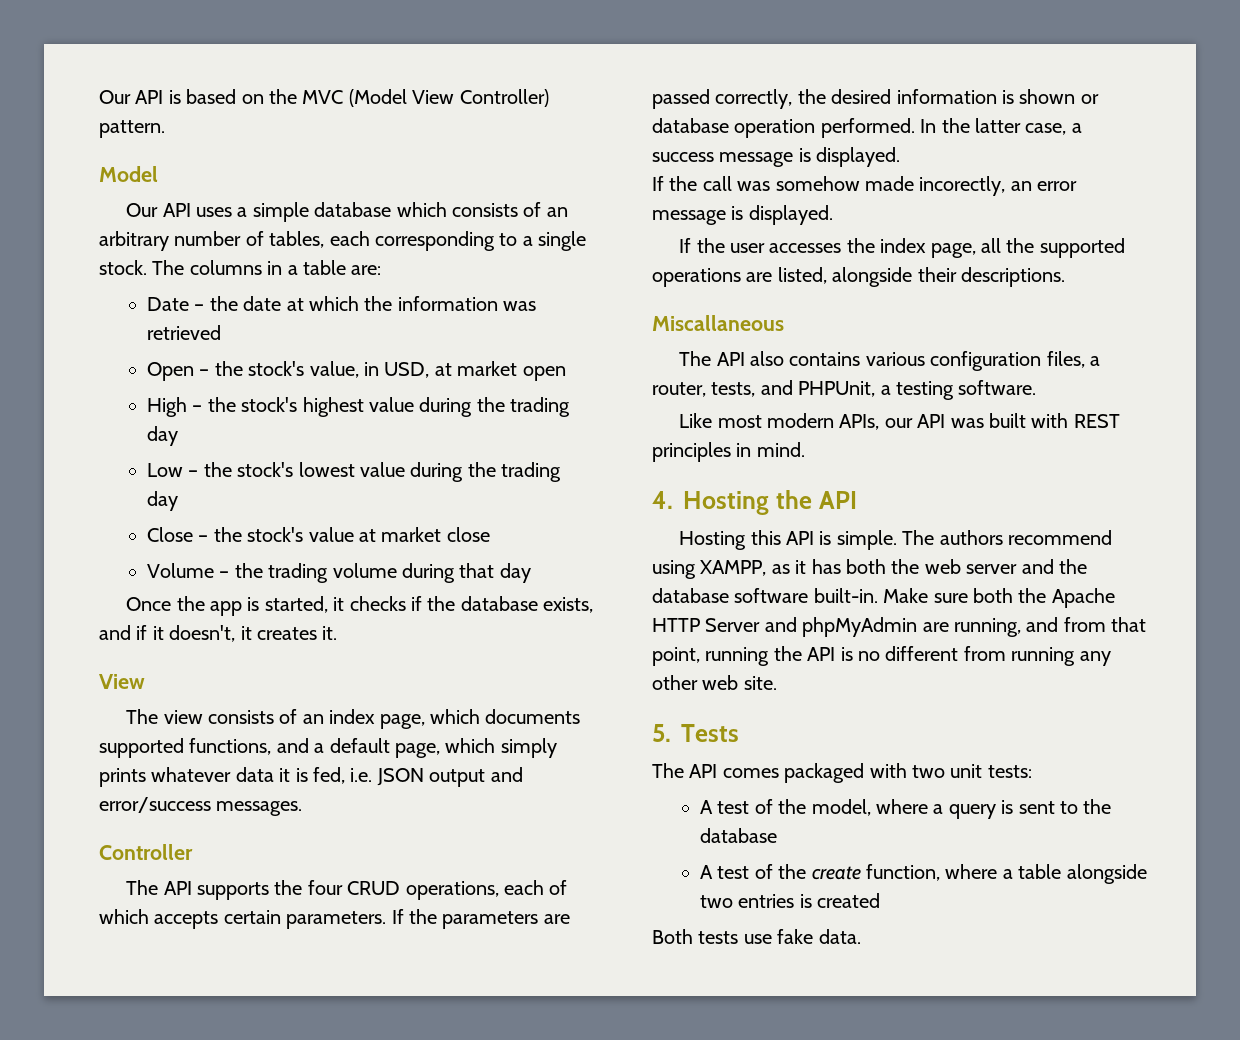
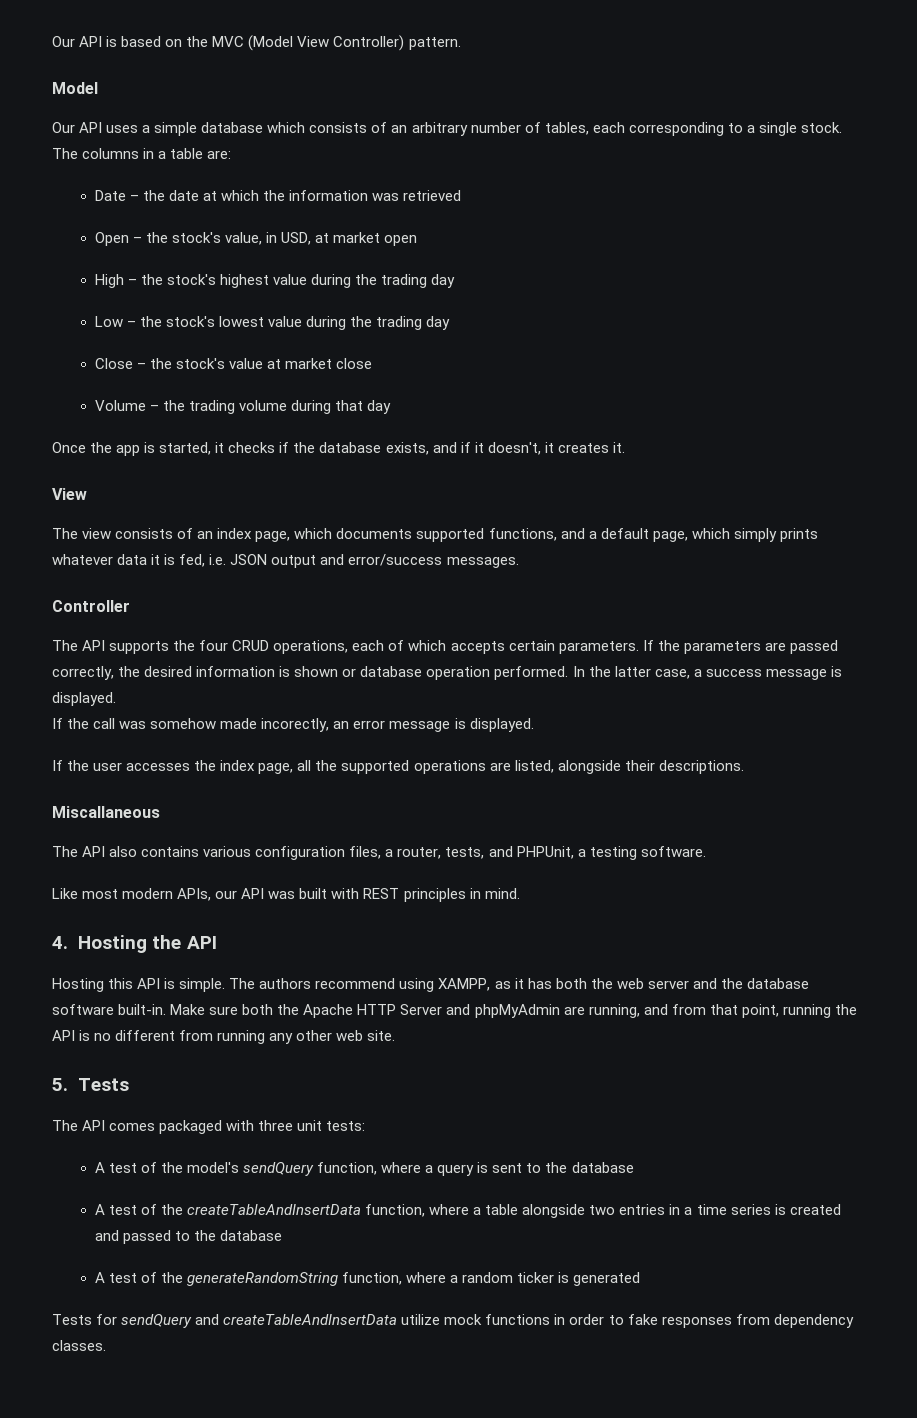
[912,765,945,778] two -> [258,1120,294,1131] three
[811,799,871,816] model, -> [187,1162,378,1176] model's sendQuery function,
[811,866,861,880] create -> [187,1204,362,1215] createTableAndInsertData
[799,893,881,908] [652,929,861,944] is created // Both tests use fake data. -> [669,1204,841,1215] [94,1230,283,1244] [94,1272,641,1286] [52,1314,854,1328] [52,1340,106,1351] in a time series is created and passed to the database // A test of the generateRandomString function, where a random ticker is generated // Tests for sendQuery and createTableAndInsertData utilize mock functions in order to fake responses from dependency classes.

